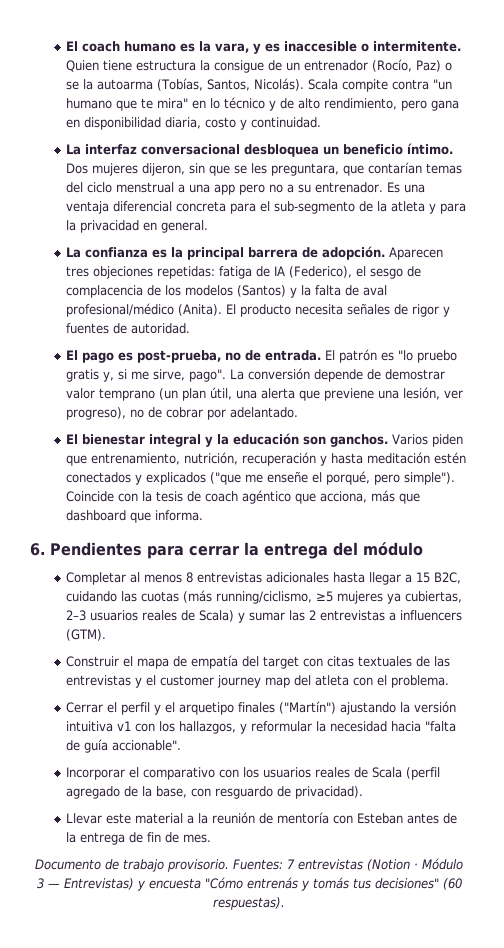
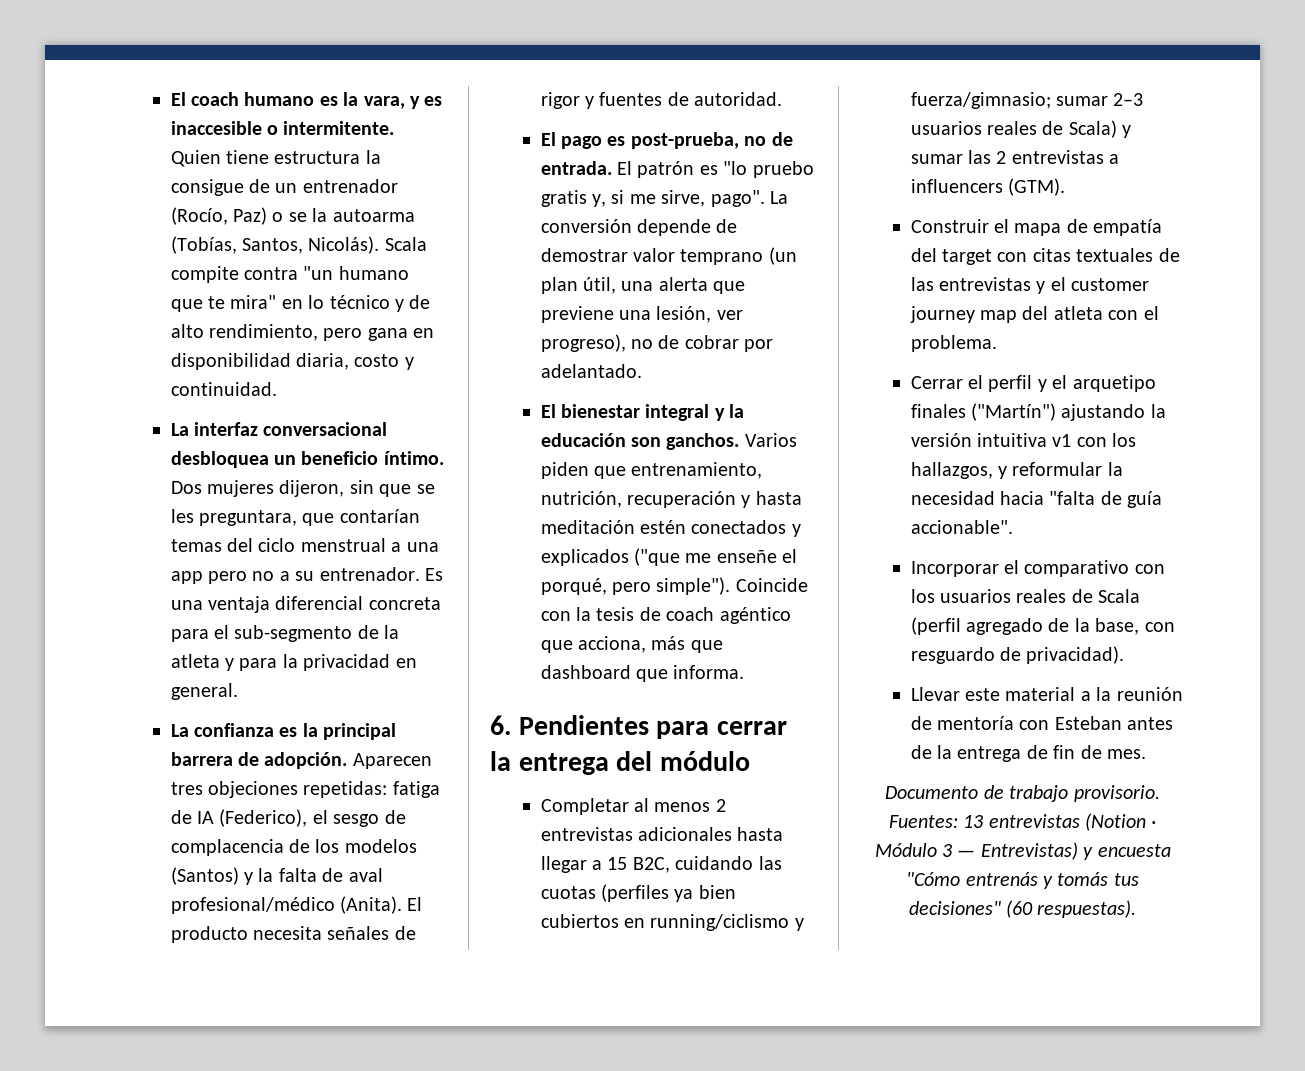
[186,572,194,583] 8 -> [715,799,726,812] 2
[183,590,463,604] (más running/ciclismo, ≥5 mujeres ya cubiertas, -> [600,884,736,902] [540,914,804,931] [910,92,1108,109] (perfiles ya bien cubiertos en running/ciclismo y fuerza/gimnasio; sumar
[287,859,295,869] 7 -> [963,815,984,828] 13

